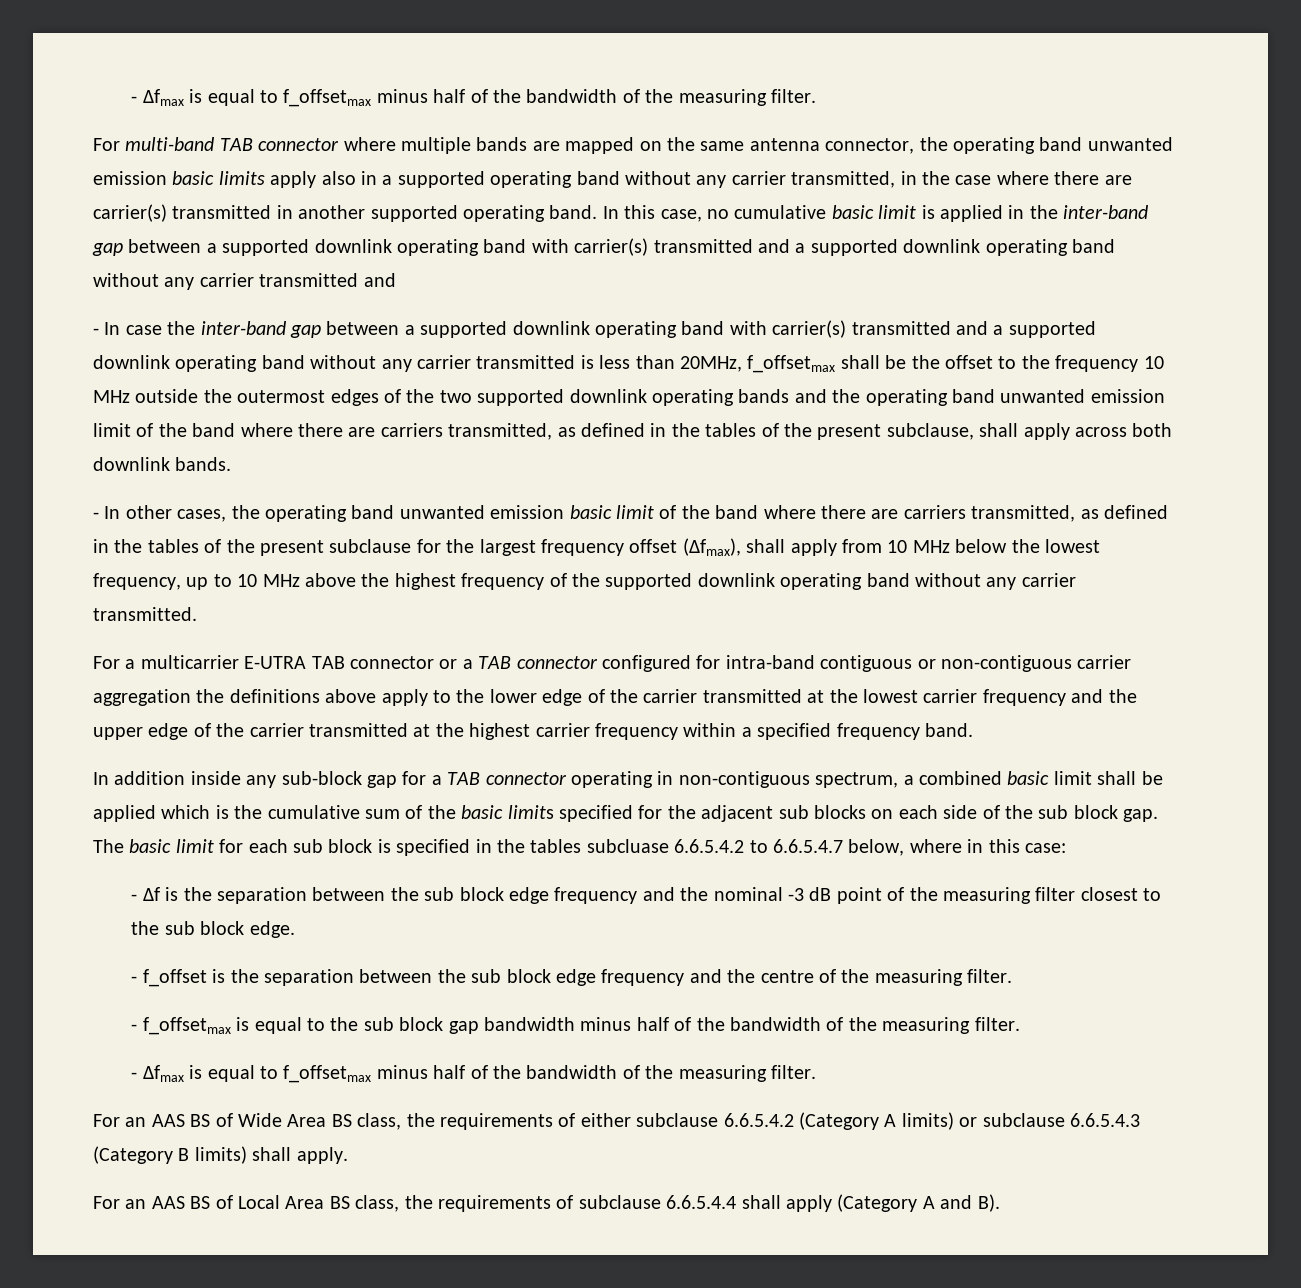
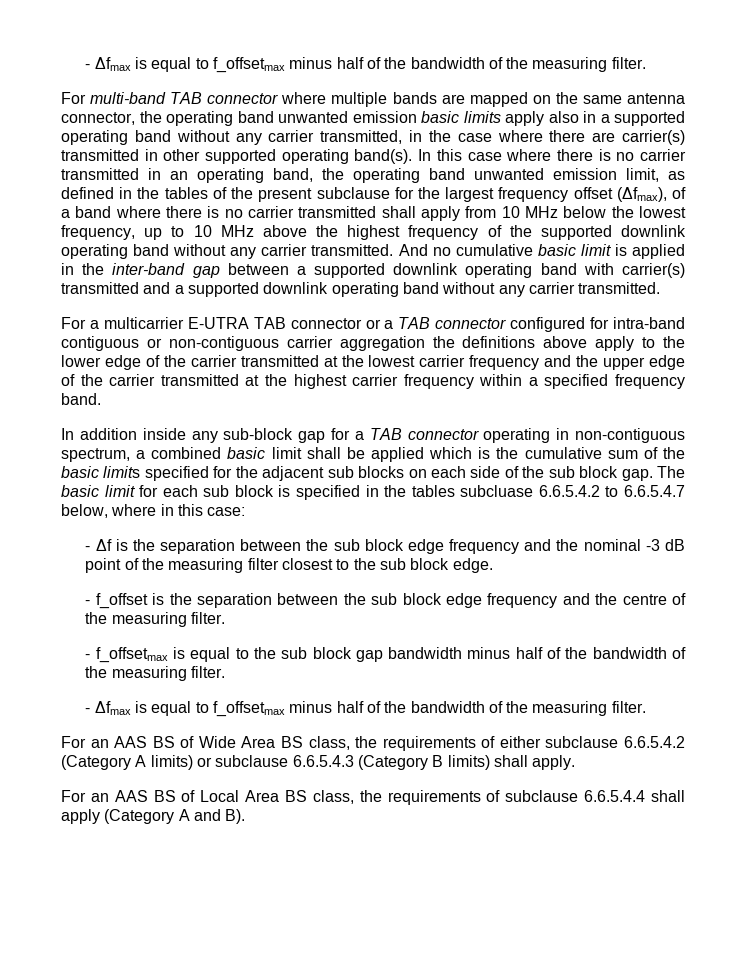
[298,205,598,222] another supported operating band. -> [163,149,413,164] other supported operating band(s).
[660,209,702,222] case, -> [467,149,687,161] [61,168,685,183] [61,187,686,202] [61,206,686,221] [61,225,686,240] [61,244,428,259] case where there is no carrier transmitted in an operating band, the operating band unwanted emission limit, as defined in the tables of the present subclause for the largest frequency offset (Δfmax), of a band where there is no carrier transmitted shall apply from 10 MHz below the lowest frequency, up to 10 MHz above the highest frequency of the supported downlink operating band without any carrier transmitted. And
[259,273,396,287] [93,320,1096,338] [93,355,1164,373] [93,389,1165,406] [93,423,1173,440] [93,457,232,471] [93,505,1168,522] [93,538,1100,556] [93,573,1076,590] transmitted and // - In case the inter-band gap between a supported downlink operating band with carrier(s) transmitted and a supported downlink operating band without any carrier transmitted is less than 20MHz, f_offsetmax shall be the offset to the frequency 10 MHz outside the outermost edges of the two supported downlink operating bands and the operating band unwanted emission limit of the band where there are carriers transmitted, as defined in the tables of the present subclause, shall apply across both downlink bands. // - In other cases, the operating band unwanted emission basic limit of the band where there are carriers transmitted, as defined in the tables of the present subclause for the largest frequency offset (Δfmax), shall apply from 10 MHz below the lowest frequency, up to 10 MHz above the highest frequency of the supported downlink operating band without any carrier -> (575, 288) none

